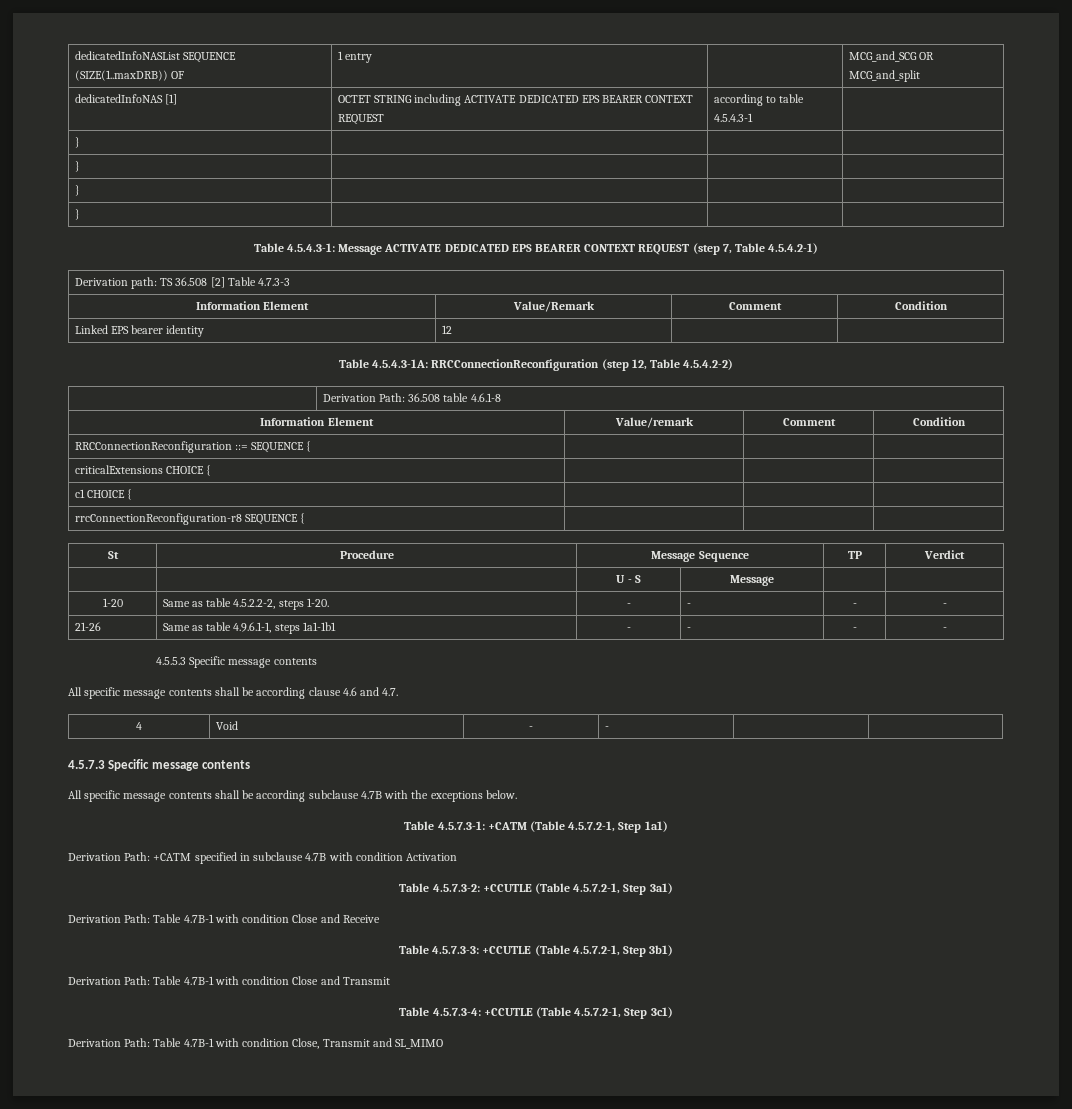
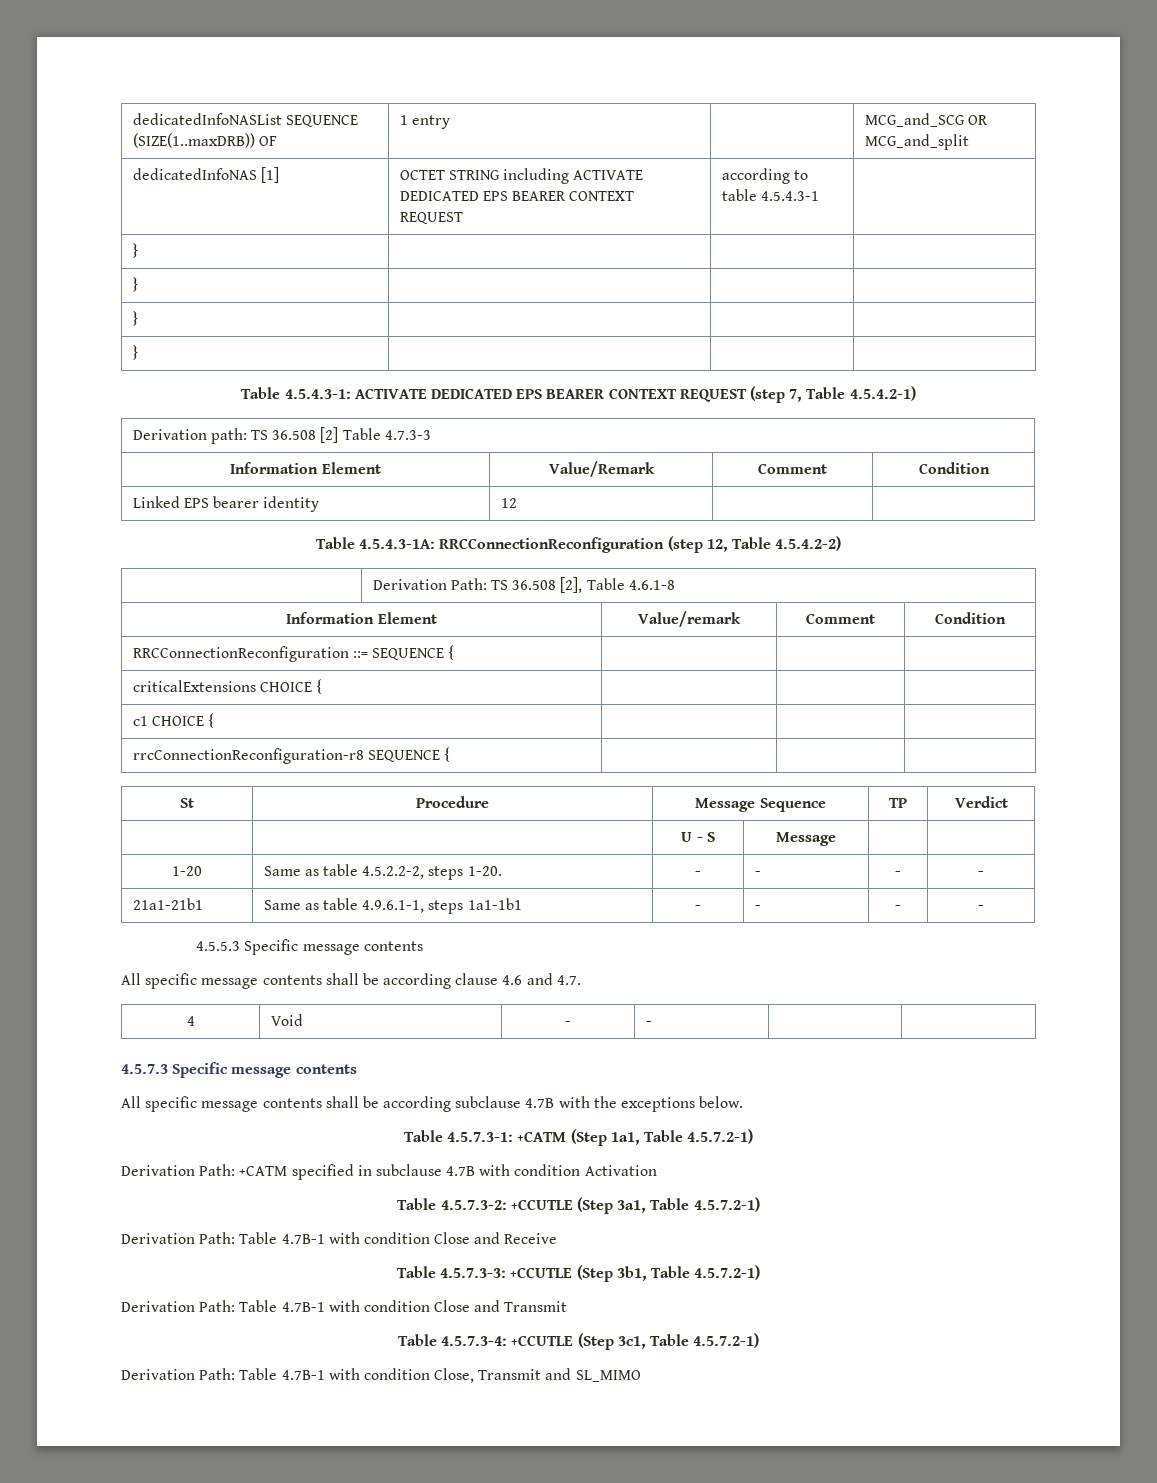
[338,244,383,255] Message -> (351, 394) none
[408,393,469,402] 36.508 table -> [491,577,625,593] TS 36.508 [2], Table
[74,622,101,631] 21-26 -> [132,898,203,910] 21a1-21b1
[530,821,668,833] (Table 4.5.7.2-1, Step 1a1) -> [570,1129,754,1146] (Step 1a1, Table 4.5.7.2-1)
[535,883,673,895] (Table 4.5.7.2-1, Step 3a1) -> [577,1197,760,1214] (Step 3a1, Table 4.5.7.2-1)
[534,945,674,957] (Table 4.5.7.2-1, Step 3b1) -> [576,1265,761,1282] (Step 3b1, Table 4.5.7.2-1)
[536,1007,673,1019] (Table 4.5.7.2-1, Step 3c1) -> [577,1333,760,1350] (Step 3c1, Table 4.5.7.2-1)

